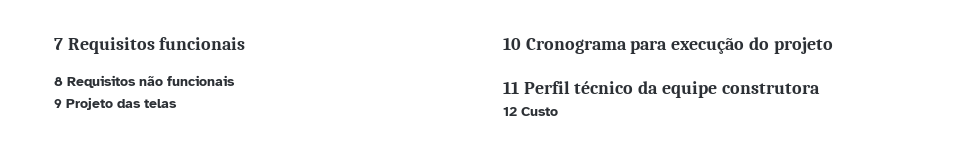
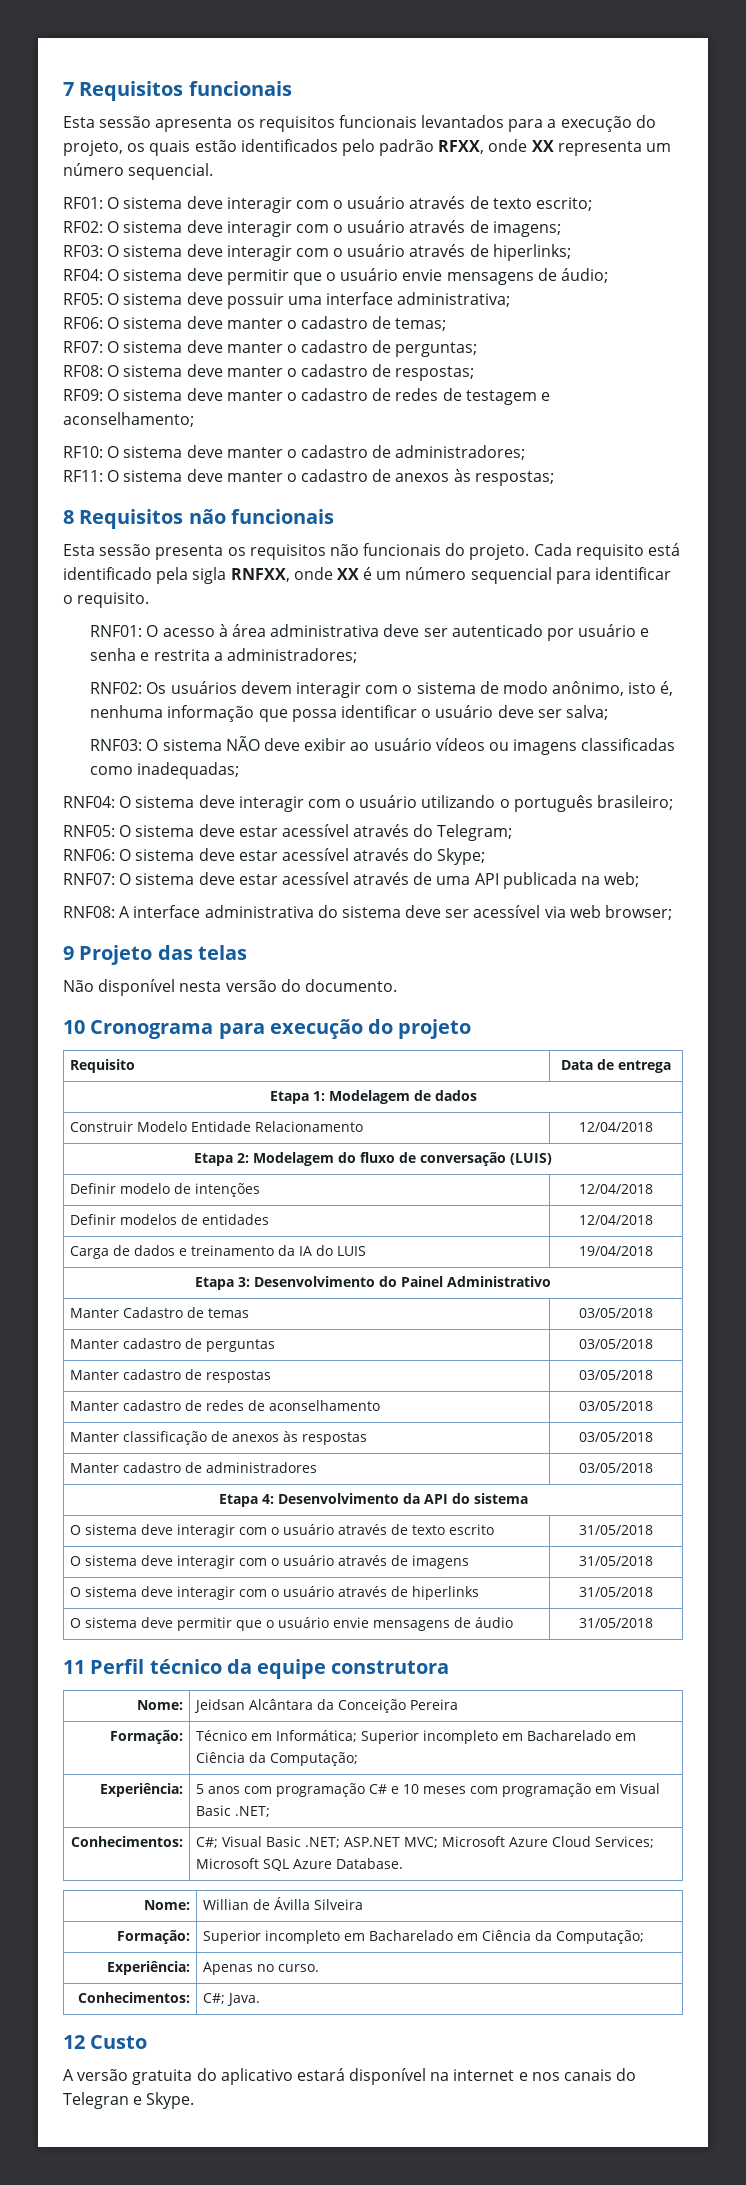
[54,75,235,88] [54,97,177,110] 8 Requisitos não funcionais // 9 Projeto das telas -> [63,115,656,132] [63,139,672,156] [63,163,214,180] [63,196,593,213] [63,220,561,237] [63,244,571,261] [63,268,609,285] [63,292,511,309] [63,316,447,331] [63,340,478,357] [63,364,475,381] [63,388,551,405] [63,412,194,427] [63,445,526,460] [63,469,554,486] [63,509,334,529] [63,543,681,560] [63,567,672,584] [63,592,150,608] [90,624,650,641] [90,648,357,663] [90,681,674,698] [90,705,608,722] [90,736,676,755] [90,762,240,779] [63,795,674,812] [63,824,513,841] [63,848,486,865] [63,872,640,889] [63,905,673,920] [63,945,247,965] [63,979,397,996] Esta sessão apresenta os requisitos funcionais levantados para a execução do projeto, os quais estão identificados pelo padrão RFXX, onde XX representa um número sequencial. // RF01: O sistema deve interagir com o usuário através de texto escrito; // RF02: O sistema deve interagir com o usuário através de imagens; // RF03: O sistema deve interagir com o usuário através de hiperlinks; // RF04: O sistema deve permitir que o usuário envie mensagens de áudio; // RF05: O sistema deve possuir uma interface administrativa; // RF06: O sistema deve manter o cadastro de temas; // RF07: O sistema deve manter o cadastro de perguntas; // RF08: O sistema deve manter o cadastro de respostas; // RF09: O sistema deve manter o cadastro de redes de testagem e aconselhamento; // RF10: O sistema deve manter o cadastro de administradores; // RF11: O sistema deve manter o cadastro de anexos às respostas; // 8 Requisitos não funcionais // Esta sessão presenta os requisitos não funcionais do projeto. Cada requisito está identificado pela sigla RNFXX, onde XX é um número sequencial para identificar o requisito. // RNF01: O acesso à área administrativa deve ser autenticado por usuário e senha e restrita a administradores; // RNF02: Os usuários devem interagir com o sistema de modo anônimo, isto é, nenhuma informação que possa identificar o usuário deve ser salva; // RNF03: O sistema NÃO deve exibir ao usuário vídeos ou imagens classificadas como inadequadas; // RNF04: O sistema deve interagir com o usuário utilizando o português brasileiro; // RNF05: O sistema deve estar acessível através do Telegram; // RNF06: O sistema deve estar acessível através do Skype; // RNF07: O sistema deve estar acessível através de uma API publicada na web; // RNF08: A interface administrativa do sistema deve ser acessível via web browser; // 9 Projeto das telas // Não disponível nesta versão do documento.
(833, 45) none -> [69,1059,135,1073] [561,1059,671,1073] [269,1090,477,1104] [69,1121,363,1132] [579,1122,653,1132] [194,1152,552,1166] [69,1183,260,1197] [579,1184,653,1194] [69,1214,269,1225] [579,1215,653,1225] [69,1245,366,1259] [579,1246,653,1256] [195,1276,551,1290] [69,1307,249,1318] [579,1308,653,1318] [69,1338,275,1352] [579,1339,653,1349] [69,1369,271,1383] [579,1370,653,1380] [69,1400,380,1411] [579,1401,653,1411] [69,1431,367,1445] [579,1432,653,1442] [69,1462,317,1473] [579,1463,653,1473] [218,1493,528,1507] [69,1524,494,1538] [579,1525,653,1535] [69,1555,469,1569] [579,1556,653,1566] [69,1586,479,1600] [579,1587,653,1597] [69,1617,513,1631] [579,1618,653,1628] // Requisito | Data de entrega // Etapa 1: Modelagem de dados // Construir Modelo Entidade Relacionamento | 12/04/2018 // Etapa 2: Modelagem do fluxo de conversação (LUIS) // Definir modelo de intenções | 12/04/2018 // Definir modelos de entidades | 12/04/2018 // Carga de dados e treinamento da IA do LUIS | 19/04/2018 // Etapa 3: Desenvolvimento do Painel Administrativo // Manter Cadastro de temas | 03/05/2018 // Manter cadastro de perguntas | 03/05/2018 // Manter cadastro de respostas | 03/05/2018 // Manter cadastro de redes de aconselhamento | 03/05/2018 // Manter classificação de anexos às respostas | 03/05/2018 // Manter cadastro de administradores | 03/05/2018 // Etapa 4: Desenvolvimento da API do sistema // O sistema deve interagir com o usuário através de texto escrito | 31/05/2018 // O sistema deve interagir com o usuário através de imagens | 31/05/2018 // O sistema deve interagir com o usuário através de hiperlinks | 31/05/2018 // O sistema deve permitir que o usuário envie mensagens de áudio | 31/05/2018
[503,107,558,116] // 12 Custo -> [137,1700,184,1710] [193,1699,458,1713] [110,1730,184,1744] [195,1730,636,1744] [195,1752,358,1766] [100,1783,184,1797] [195,1783,660,1797] [195,1805,270,1817] [71,1836,184,1847] [195,1836,654,1848] [195,1858,403,1871] [144,1900,191,1910] [202,1897,363,1910] [117,1930,191,1944] [202,1930,644,1944] [107,1961,191,1975] [202,1962,319,1975] [78,1992,191,2003] [202,1993,260,2006] [63,2035,148,2049] [63,2068,637,2085] [63,2092,195,2109] // Nome: | Jeidsan Alcântara da Conceição Pereira // Formação: | Técnico em Informática; Superior incompleto em Bacharelado em Ciência da Computação; // Experiência: | 5 anos com programação C# e 10 meses com programação em Visual Basic .NET; // Conhecimentos: | C#; Visual Basic .NET; ASP.NET MVC; Microsoft Azure Cloud Services; Microsoft SQL Azure Database. // Nome: | Willian de Ávilla Silveira // Formação: | Superior incompleto em Bacharelado em Ciência da Computação; // Experiência: | Apenas no curso. // Conhecimentos: | C#; Java. // 12 Custo // A versão gratuita do aplicativo estará disponível na internet e nos canais do Telegran e Skype.

